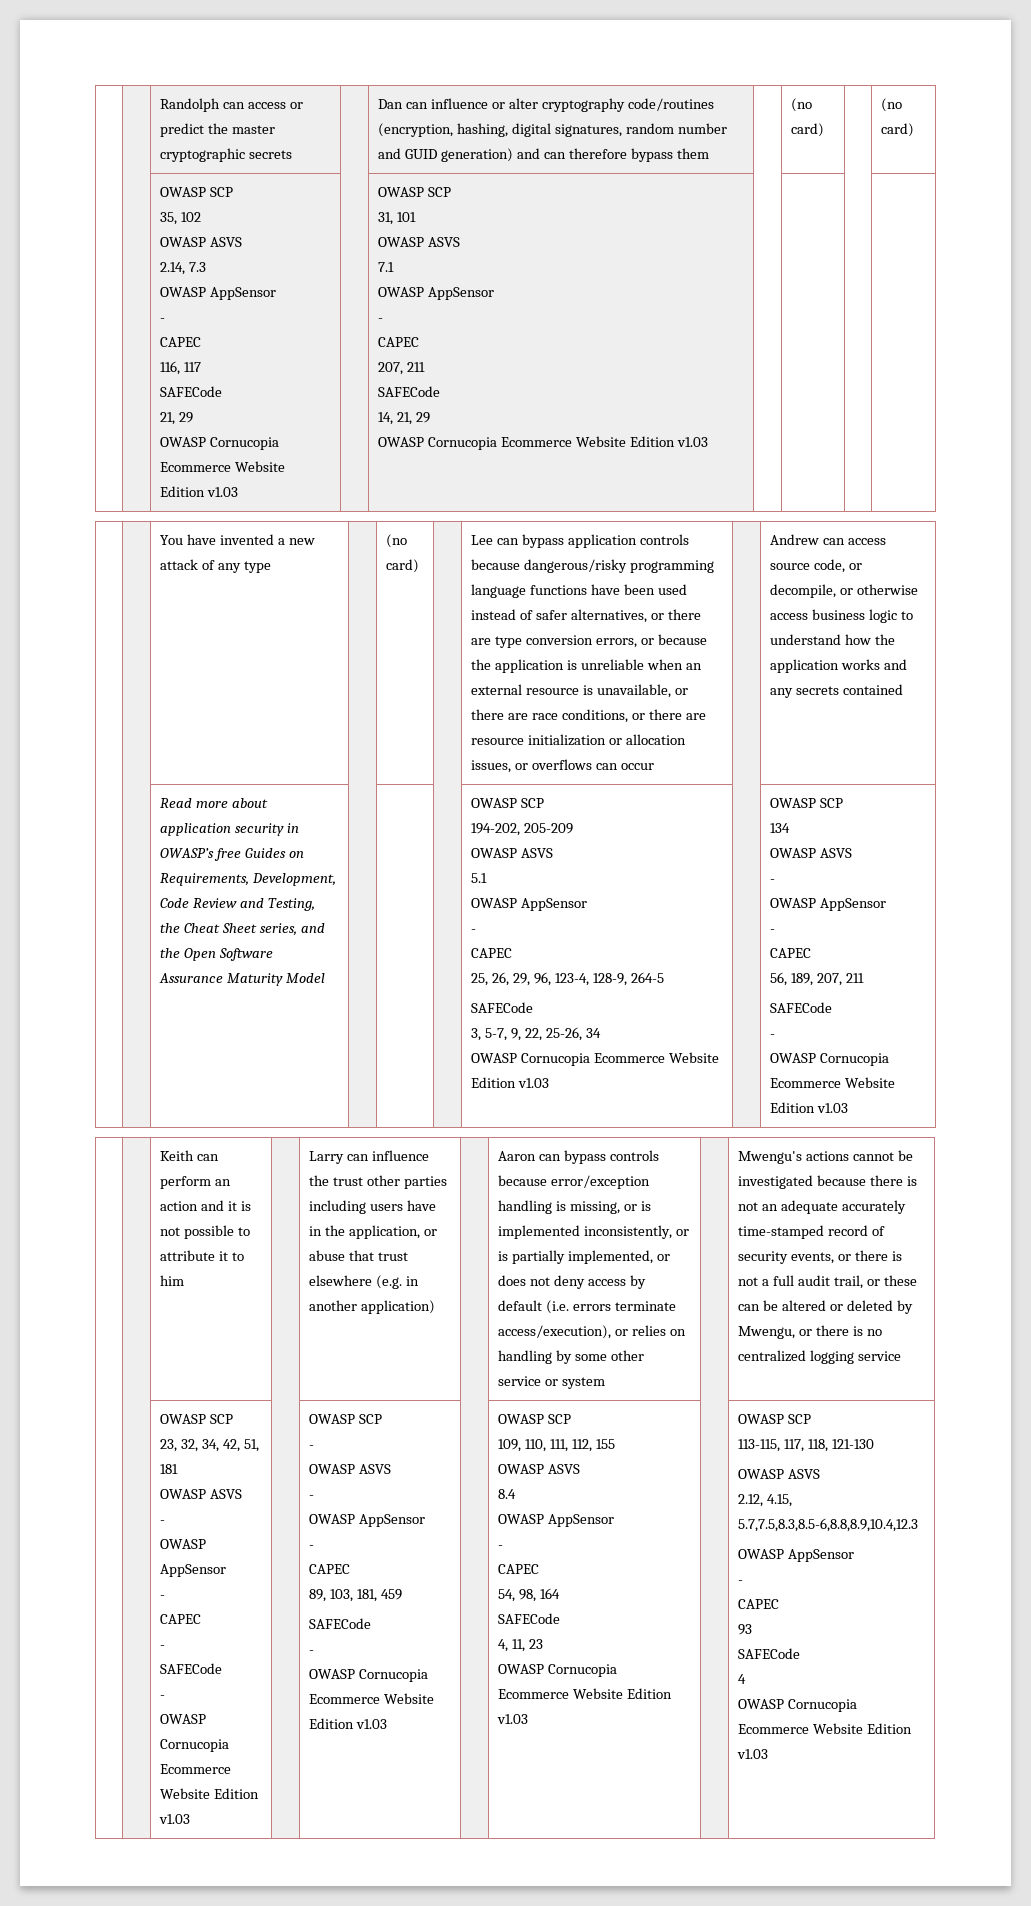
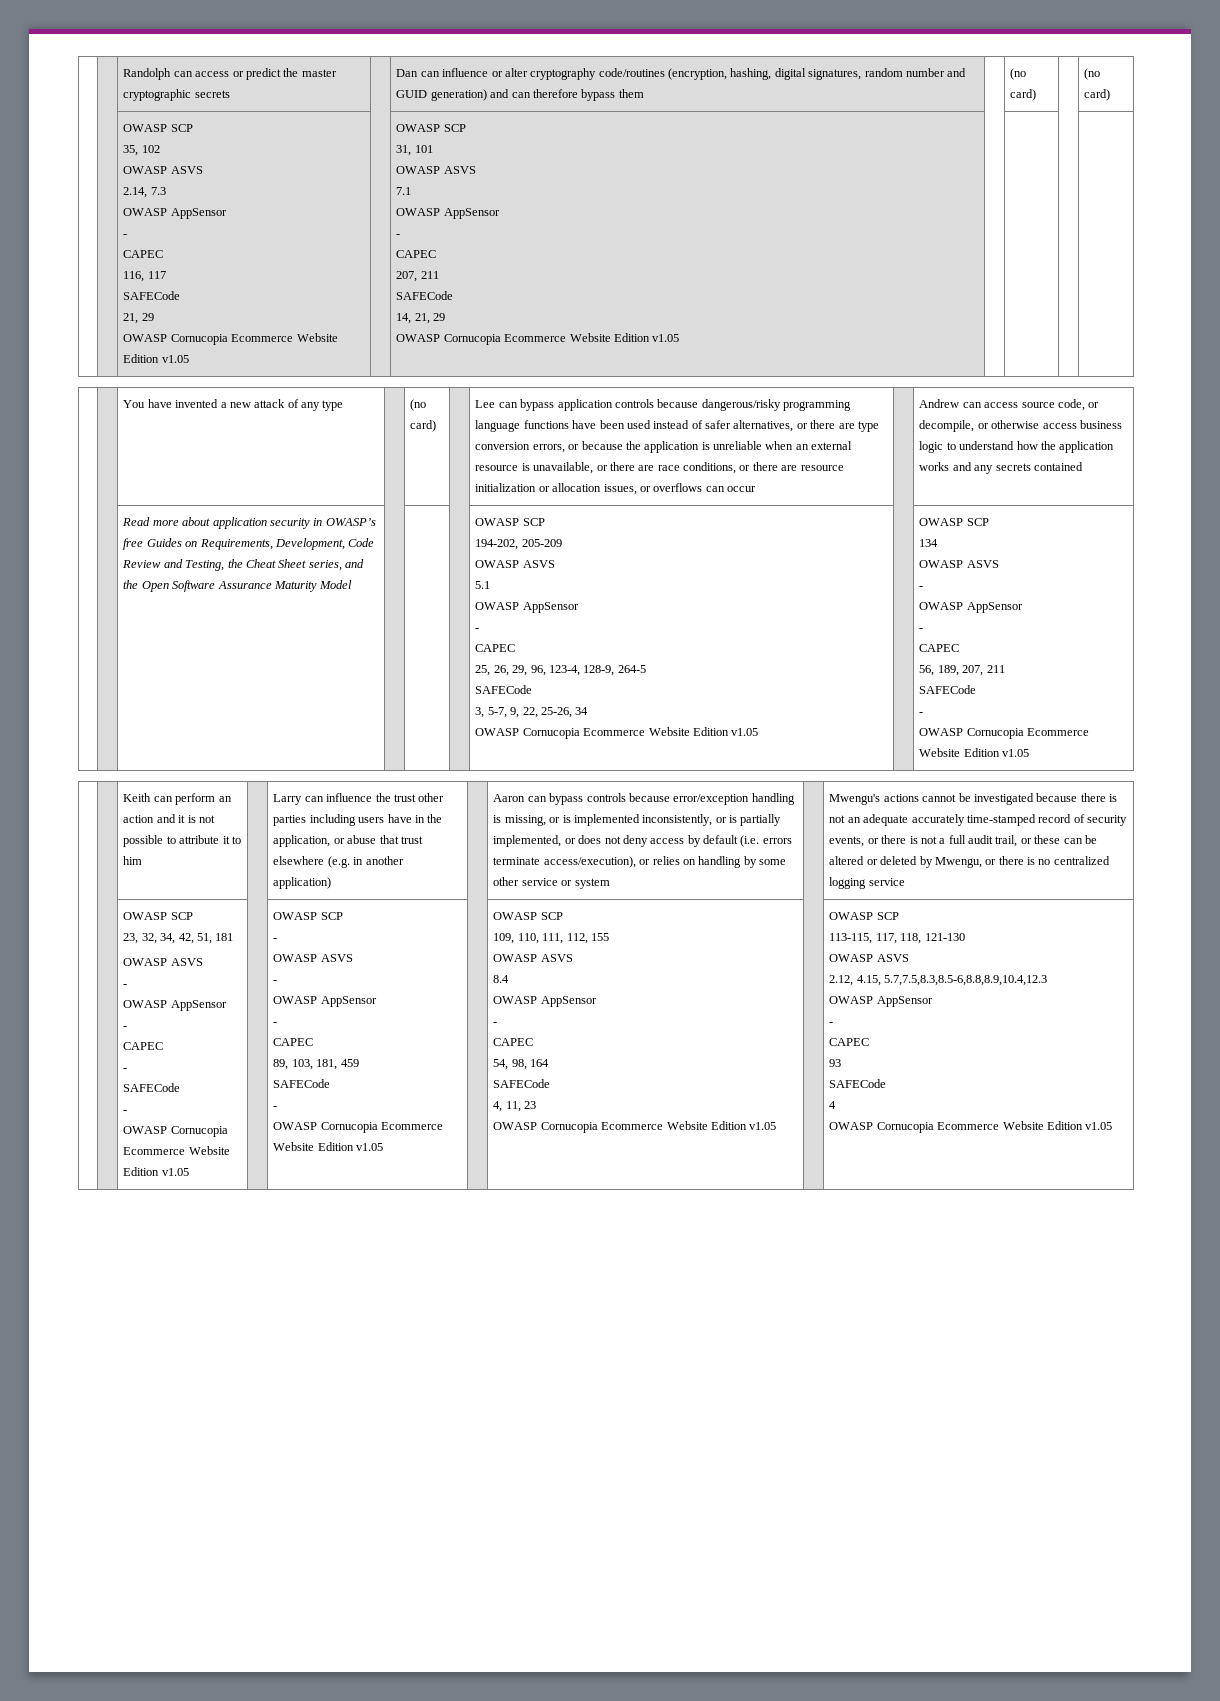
[207,487,239,497] v1.03 -> [161,355,189,363] v1.05
[676,437,708,447] v1.03 -> [652,334,680,342] v1.05
[518,1078,550,1088] v1.03 -> [731,728,759,736] v1.05
[817,1103,849,1113] v1.03 -> [1002,749,1030,757] v1.05
[159,1814,191,1824] v1.03 -> [161,1168,189,1176] v1.05
[356,1719,388,1729] v1.03 -> [356,1143,384,1151] v1.05
[497,1714,529,1724] v1.03 -> [749,1122,777,1130] v1.05
[737,1749,769,1759] v1.03 -> [1085,1122,1113,1130] v1.05

